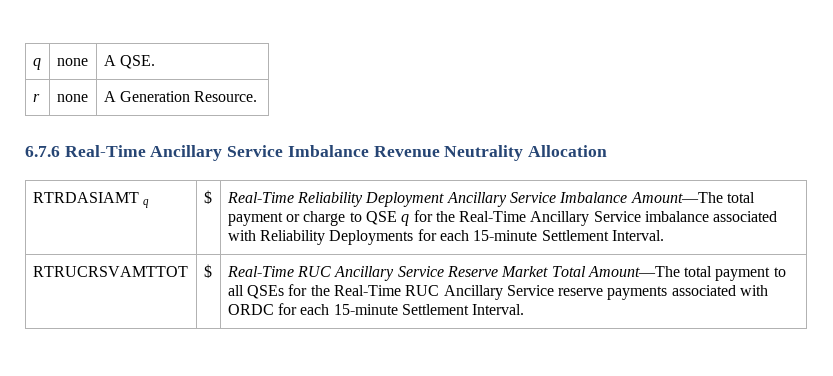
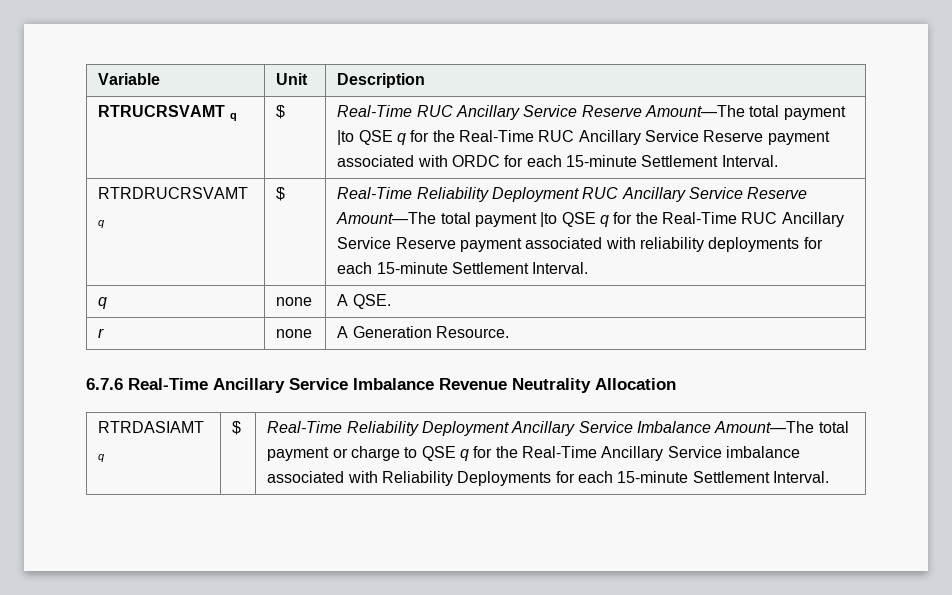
(32, 64) none -> [98,73,161,85] [276,73,309,85] [337,73,426,88] [98,105,237,121] [276,105,286,119] [337,105,846,120] [337,130,830,145] [337,155,778,167] [98,187,249,199] [98,220,106,228] [276,187,286,201] [337,187,808,202] [336,212,844,227] [337,237,823,252] [337,262,589,274] Variable | Unit | Description // RTRUCRSVAMT q | $ | Real-Time RUC Ancillary Service Reserve Amount—The total payment |to QSE q for the Real-Time RUC Ancillary Service Reserve payment associated with ORDC for each 15-minute Settlement Interval. // RTRDRUCRSVAMT q | $ | Real-Time Reliability Deployment RUC Ancillary Service Reserve Amount—The total payment |to QSE q for the Real-Time RUC Ancillary Service Reserve payment associated with reliability deployments for each 15-minute Settlement Interval. //
[32,266,188,277] [203,264,212,278] [226,266,786,281] [227,284,769,300] [227,303,525,315] // RTRUCRSVAMTTOT | $ | Real-Time RUC Ancillary Service Reserve Market Total Amount—The total payment to all QSEs for the Real-Time RUC Ancillary Service reserve payments associated with ORDC for each 15-minute Settlement Interval. -> (829, 477) none

